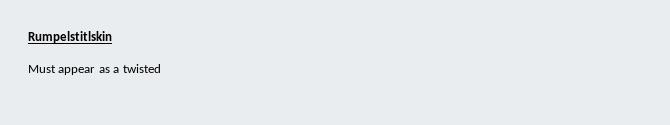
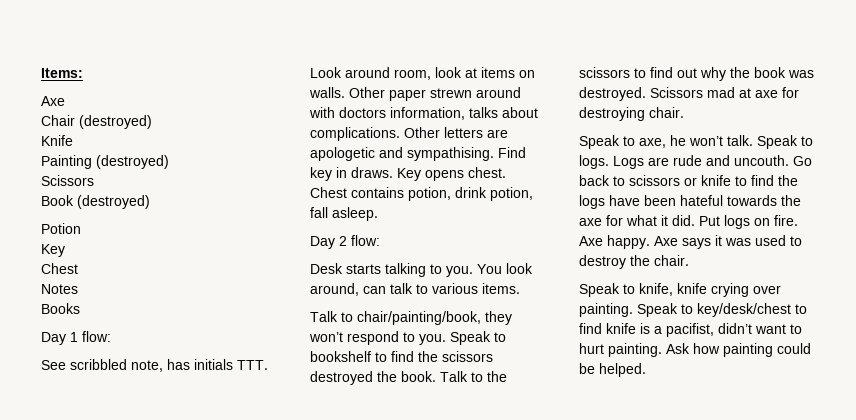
[28,31,112,43] [28,64,161,75] Rumpelstitlskin // Must appear as a twisted -> [41,68,83,78] [41,96,65,106] [41,115,152,129] [41,135,73,146] [41,155,169,169] [41,175,94,186] [41,195,150,209] [41,223,81,234] [41,244,65,257] [41,263,78,274] [41,284,78,294] [41,303,80,314] [41,331,111,345] [41,359,268,372] [310,67,535,80] [309,87,521,101] [309,107,538,120] [310,127,508,141] [310,147,526,161] [310,167,506,181] [310,187,533,201] [310,207,378,221] [310,235,380,249] [310,263,533,277] [310,283,520,296] [310,311,512,325] [309,331,506,345] [310,351,493,362] [310,371,507,385] [579,67,814,81] [579,87,799,101] [579,107,684,121] [579,135,813,149] [579,155,812,169] [579,175,798,186] [579,195,801,209] [579,215,798,229] [579,235,802,249] [579,255,689,269] [579,283,781,297] [579,303,807,317] [579,323,802,337] [579,343,811,357] [579,363,646,377] Items: // Axe // Chair (destroyed) // Knife // Painting (destroyed) // Scissors // Book (destroyed) // Potion // Key // Chest // Notes // Books // Day 1 flow: // See scribbled note, has initials TTT. Look around room, look at items on walls. Other paper strewn around with doctors information, talks about complications. Other letters are apologetic and sympathising. Find key in draws. Key opens chest. Chest contains potion, drink potion, fall asleep. // Day 2 flow: // Desk starts talking to you. You look around, can talk to various items. // Talk to chair/painting/book, they won’t respond to you. Speak to bookshelf to find the scissors destroyed the book. Talk to the scissors to find out why the book was destroyed. Scissors mad at axe for destroying chair. // Speak to axe, he won’t talk. Speak to logs. Logs are rude and uncouth. Go back to scissors or knife to find the logs have been hateful towards the axe for what it did. Put logs on fire. Axe happy. Axe says it was used to destroy the chair. // Speak to knife, knife crying over painting. Speak to key/desk/chest to find knife is a pacifist, didn’t want to hurt painting. Ask how painting could be helped.

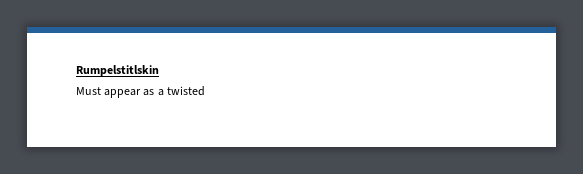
[41,68,83,78] [41,96,65,106] [41,115,152,129] [41,135,73,146] [41,155,169,169] [41,175,94,186] [41,195,150,209] [41,223,81,234] [41,244,65,257] [41,263,78,274] [41,284,78,294] [41,303,80,314] [41,331,111,345] [41,359,268,372] [310,67,535,80] [309,87,521,101] [309,107,538,120] [310,127,508,141] [310,147,526,161] [310,167,506,181] [310,187,533,201] [310,207,378,221] [310,235,380,249] [310,263,533,277] [310,283,520,296] [310,311,512,325] [309,331,506,345] [310,351,493,362] [310,371,507,385] [579,67,814,81] [579,87,799,101] [579,107,684,121] [579,135,813,149] [579,155,812,169] [579,175,798,186] [579,195,801,209] [579,215,798,229] [579,235,802,249] [579,255,689,269] [579,283,781,297] [579,303,807,317] [579,323,802,337] [579,343,811,357] [579,363,646,377] Items: // Axe // Chair (destroyed) // Knife // Painting (destroyed) // Scissors // Book (destroyed) // Potion // Key // Chest // Notes // Books // Day 1 flow: // See scribbled note, has initials TTT. Look around room, look at items on walls. Other paper strewn around with doctors information, talks about complications. Other letters are apologetic and sympathising. Find key in draws. Key opens chest. Chest contains potion, drink potion, fall asleep. // Day 2 flow: // Desk starts talking to you. You look around, can talk to various items. // Talk to chair/painting/book, they won’t respond to you. Speak to bookshelf to find the scissors destroyed the book. Talk to the scissors to find out why the book was destroyed. Scissors mad at axe for destroying chair. // Speak to axe, he won’t talk. Speak to logs. Logs are rude and uncouth. Go back to scissors or knife to find the logs have been hateful towards the axe for what it did. Put logs on fire. Axe happy. Axe says it was used to destroy the chair. // Speak to knife, knife crying over painting. Speak to key/desk/chest to find knife is a pacifist, didn’t want to hurt painting. Ask how painting could be helped. -> [76,65,159,77] [76,86,205,98] Rumpelstitlskin // Must appear as a twisted

